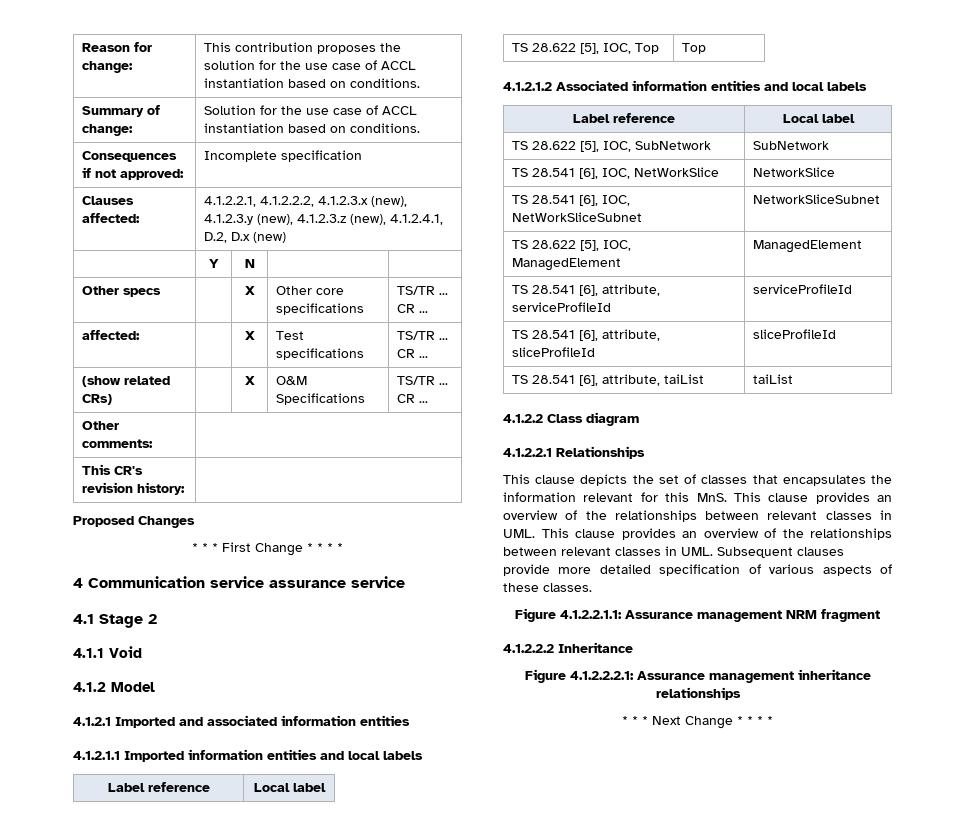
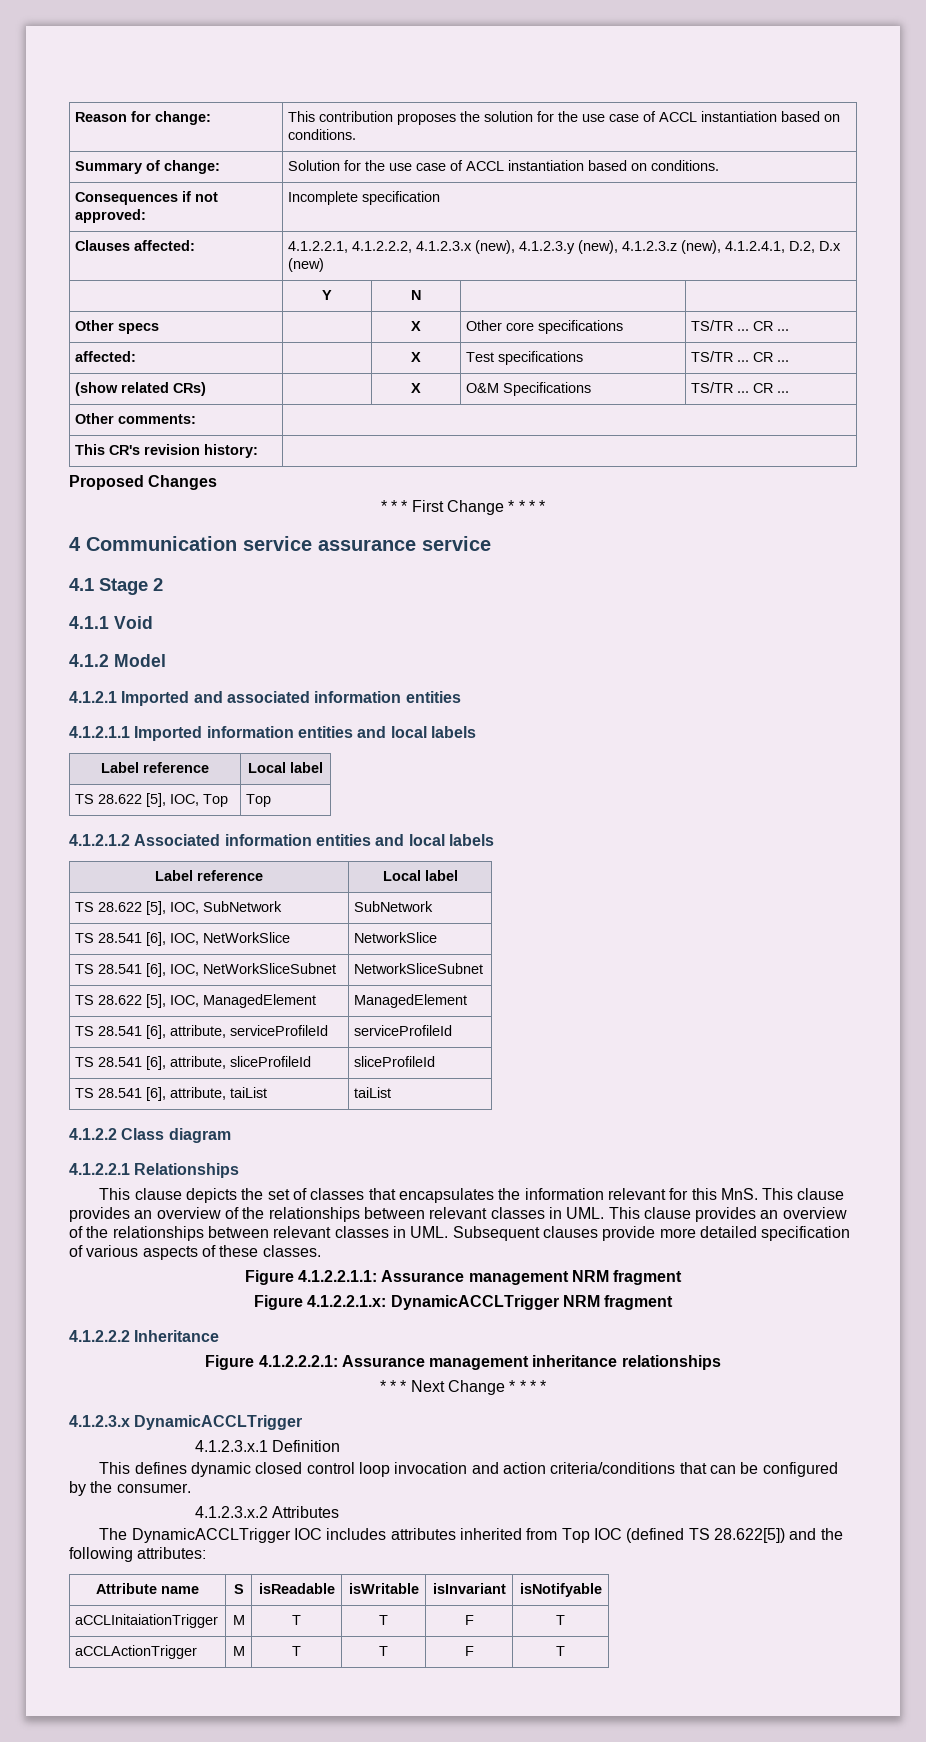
(880, 615) none -> [253,1295,674,1310] // Figure 4.1.2.2.1.x: DynamicACCLTrigger NRM fragment
(773, 720) none -> [69,1415,303,1430] [194,1440,341,1452] [99,1462,838,1477] [69,1481,191,1496] [194,1506,340,1518] [99,1528,843,1543] [69,1547,207,1562] [96,1583,199,1594] [233,1584,244,1594] [258,1583,335,1594] [348,1583,419,1594] [432,1583,506,1594] [519,1583,602,1597] [75,1614,219,1628] [232,1615,245,1625] [292,1615,301,1625] [379,1615,388,1625] [464,1615,474,1625] [556,1615,565,1625] [75,1645,198,1659] [232,1646,245,1656] [292,1646,301,1656] [379,1646,388,1656] [464,1646,474,1656] [556,1646,565,1656] // 4.1.2.3.x DynamicACCLTrigger // 4.1.2.3.x.1 Definition // This defines dynamic closed control loop invocation and action criteria/conditions that can be configured by the consumer. // 4.1.2.3.x.2 Attributes // The DynamicACCLTrigger IOC includes attributes inherited from Top IOC (defined TS 28.622[5]) and the following attributes: // Attribute name | S | isReadable | isWritable | isInvariant | isNotifyable // aCCLInitaiationTrigger | M | T | T | F | T // aCCLActionTrigger | M | T | T | F | T

